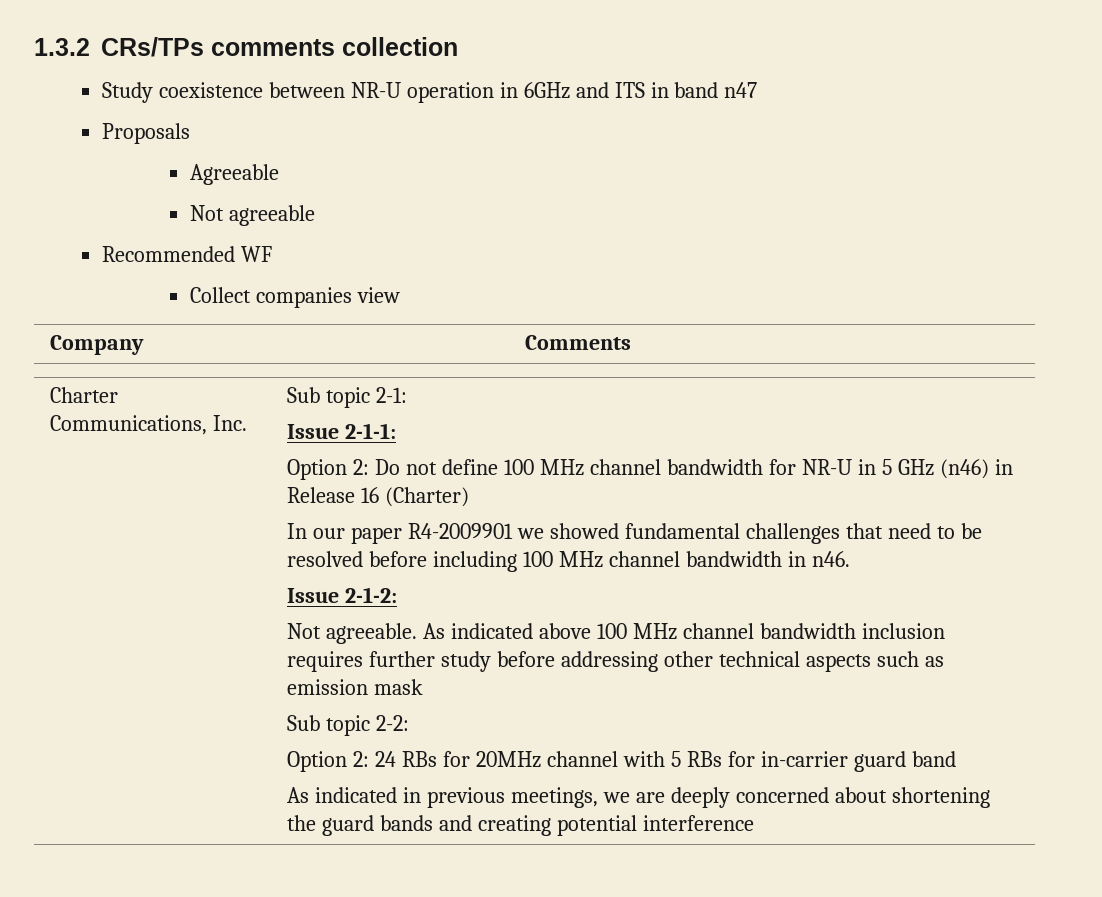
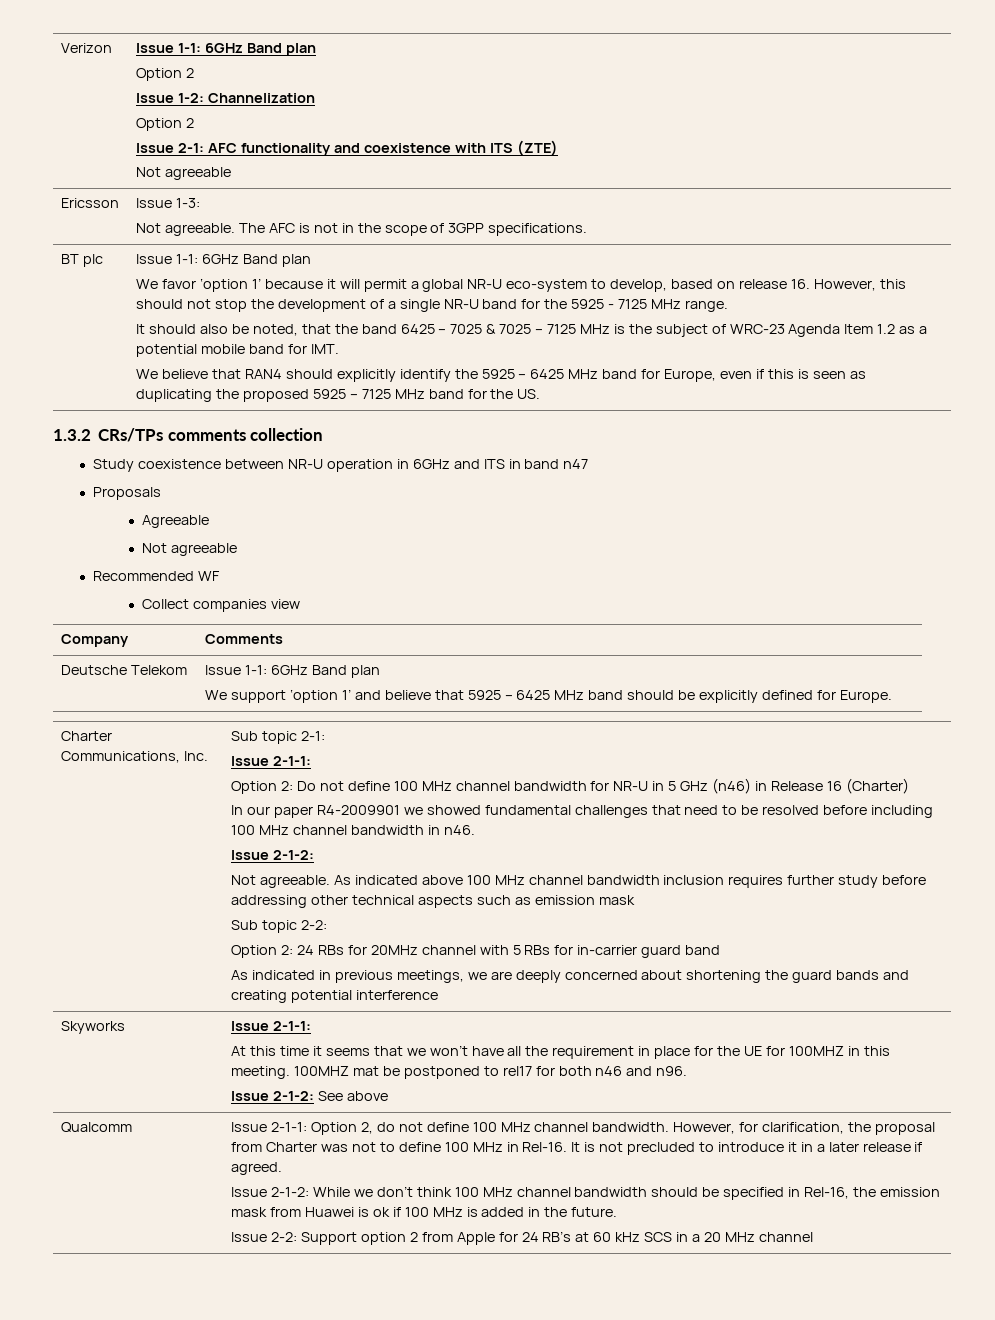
(34, 47) none -> [61,43,113,53] [136,43,316,56] [136,68,195,81] [136,93,316,103] [136,118,195,131] [136,140,558,156] [136,167,232,180] [61,198,120,208] [136,198,201,208] [136,223,588,236] [61,254,104,267] [136,254,311,267] [136,278,906,292] [136,299,728,312] [136,324,928,337] [136,344,339,357] [136,369,866,382] [136,389,541,402] Verizon | Issue 1-1: 6GHz Band plan // Option 2 // Issue 1-2: Channelization // Option 2 // Issue 2-1: AFC functionality and coexistence with ITS (ZTE) // Not agreeable // Ericsson | Issue 1-3: // Not agreeable. The AFC is not in the scope of 3GPP specifications. // BT plc | Issue 1-1: 6GHz Band plan // We favor ‘option 1’ because it will permit a global NR-U eco-system to develop, based on release 16. However, this should not stop the development of a single NR-U band for the 5925 - 7125 MHz range. // It should also be noted, that the band 6425 – 7025 & 7025 – 7125 MHz is the subject of WRC-23 Agenda Item 1.2 as a potential mobile band for IMT. // We believe that RAN4 should explicitly identify the 5925 – 6425 MHz band for Europe, even if this is seen as duplicating the proposed 5925 – 7125 MHz band for the US. //
(632, 342) none -> [61,665,188,675] [205,665,380,678] [205,689,892,703] // Deutsche Telekom | Issue 1-1: 6GHz Band plan // We support ‘option 1’ and believe that 5925 – 6425 MHz band should be explicitly defined for Europe.
(755, 823) none -> [61,1021,126,1034] [231,1021,312,1031] [231,1045,890,1059] [231,1066,688,1079] [231,1091,388,1101] [61,1122,133,1132] [231,1122,935,1135] [231,1142,923,1155] [231,1162,283,1175] [231,1186,940,1200] [231,1207,618,1217] [231,1231,813,1245] // Skyworks | Issue 2-1-1: // At this time it seems that we won’t have all the requirement in place for the UE for 100MHZ in this meeting. 100MHZ mat be postponed to rel17 for both n46 and n96. // Issue 2-1-2: See above // Qualcomm | Issue 2-1-1: Option 2, do not define 100 MHz channel bandwidth. However, for clarification, the proposal from Charter was not to define 100 MHz in Rel-16. It is not precluded to introduce it in a later release if agreed. // Issue 2-1-2: While we don’t think 100 MHz channel bandwidth should be specified in Rel-16, the emission mask from Huawei is ok if 100 MHz is added in the future. // Issue 2-2: Support option 2 from Apple for 24 RB’s at 60 kHz SCS in a 20 MHz channel

